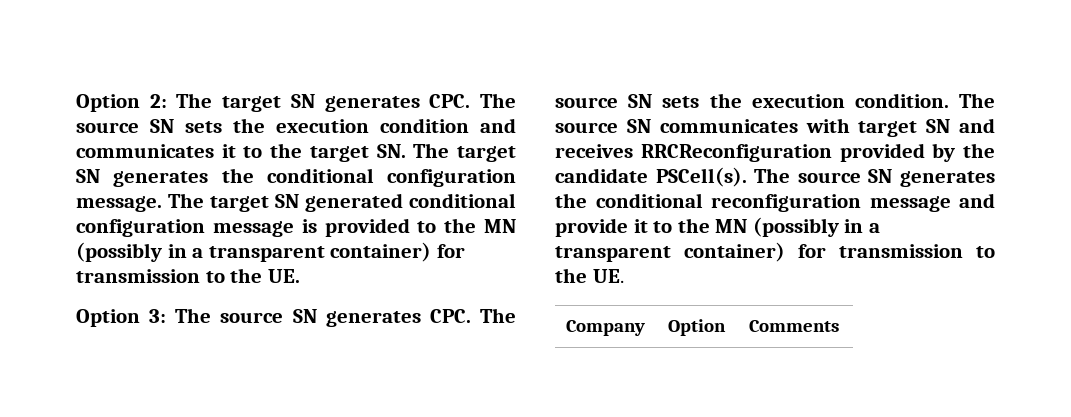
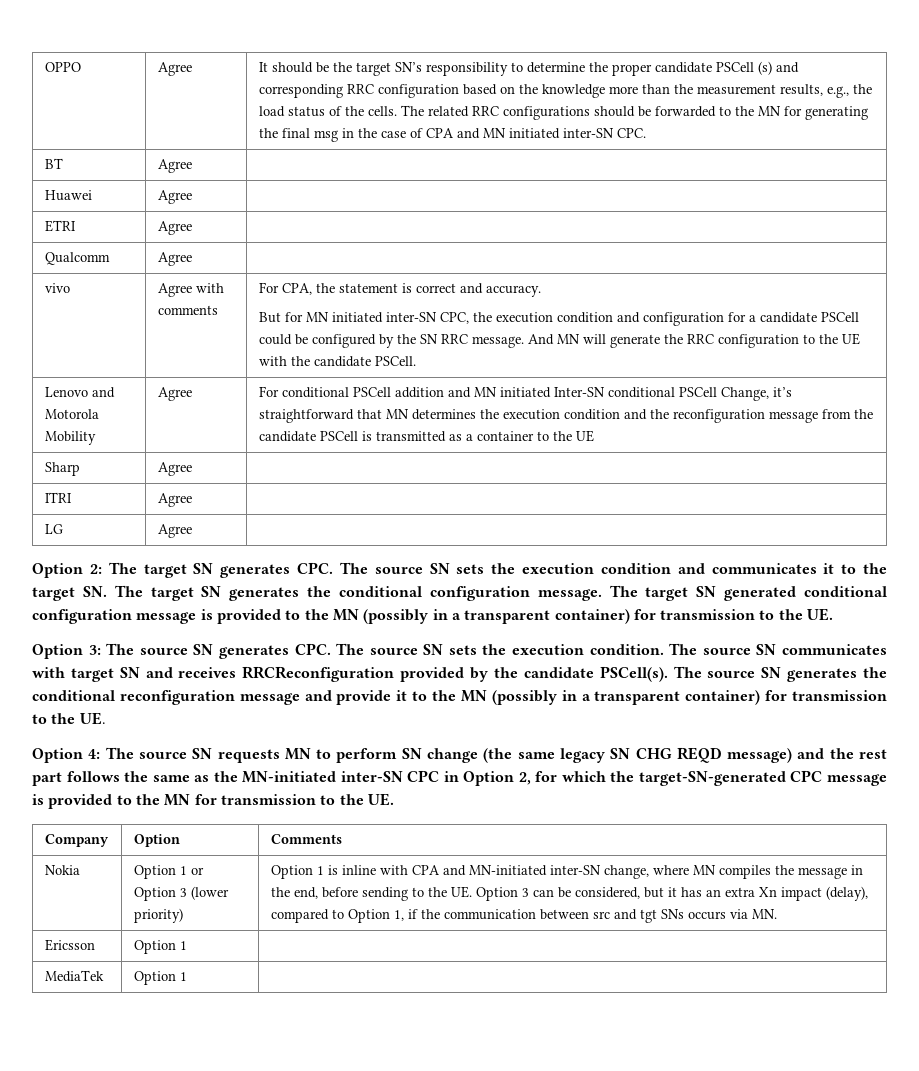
(76, 103) none -> [44,62,81,72] [157,62,192,76] [258,61,799,76] [258,84,872,98] [258,105,868,120] [258,128,646,142] [44,158,63,169] [157,159,192,173] [44,190,92,201] [157,190,192,204] [44,220,76,232] [157,221,192,235] [44,252,110,265] [157,252,192,266] [44,283,70,293] [157,283,224,297] [157,305,218,315] [258,282,541,297] [258,312,859,326] [258,333,860,348] [258,356,416,367] [44,387,115,398] [44,409,99,419] [44,431,96,445] [157,387,192,401] [258,386,792,401] [258,409,873,423] [258,430,594,442] [44,462,80,476] [157,462,192,476] [44,492,72,503] [157,493,192,507] [44,524,63,534] [157,524,192,538] OPPO | Agree | It should be the target SN’s responsibility to determine the proper candidate PSCell (s) and corresponding RRC configuration based on the knowledge more than the measurement results, e.g., the load status of the cells. The related RRC configurations should be forwarded to the MN for generating the final msg in the case of CPA and MN initiated inter-SN CPC. // BT | Agree | // Huawei | Agree | // ETRI | Agree | // Qualcomm | Agree | // vivo | Agree with comments | For CPA, the statement is correct and accuracy. // But for MN initiated inter-SN CPC, the execution condition and configuration for a candidate PSCell could be configured by the SN RRC message. And MN will generate the RRC configuration to the UE with the candidate PSCell. // Lenovo and Motorola Mobility | Agree | For conditional PSCell addition and MN initiated Inter-SN conditional PSCell Change, it’s straightforward that MN determines the execution condition and the reconfiguration message from the candidate PSCell is transmitted as a container to the UE // Sharp | Agree | // ITRI | Agree | // LG | Agree | //
[566,320,646,336] [668,319,727,336] [749,320,840,332] // Company | Option | Comments -> [32,747,887,763] [32,770,887,786] [32,793,394,809] [44,834,109,847] [133,834,180,847] [270,834,342,844] [44,865,80,875] [133,865,204,879] [133,886,229,901] [133,908,183,923] [270,865,863,879] [270,886,868,901] [270,909,777,923] [44,939,95,951] [133,940,187,954] [44,970,104,982] [133,971,187,985] // Option 4: The source SN requests MN to perform SN change (the same legacy SN CHG REQD message) and the rest part follows the same as the MN-initiated inter-SN CPC in Option 2, for which the target-SN-generated CPC message is provided to the MN for transmission to the UE. // Company | Option | Comments // Nokia | Option 1 or Option 3 (lower priority) | Option 1 is inline with CPA and MN-initiated inter-SN change, where MN compiles the message in the end, before sending to the UE. Option 3 can be considered, but it has an extra Xn impact (delay), compared to Option 1, if the communication between src and tgt SNs occurs via MN. // Ericsson | Option 1 | // MediaTek | Option 1 |

